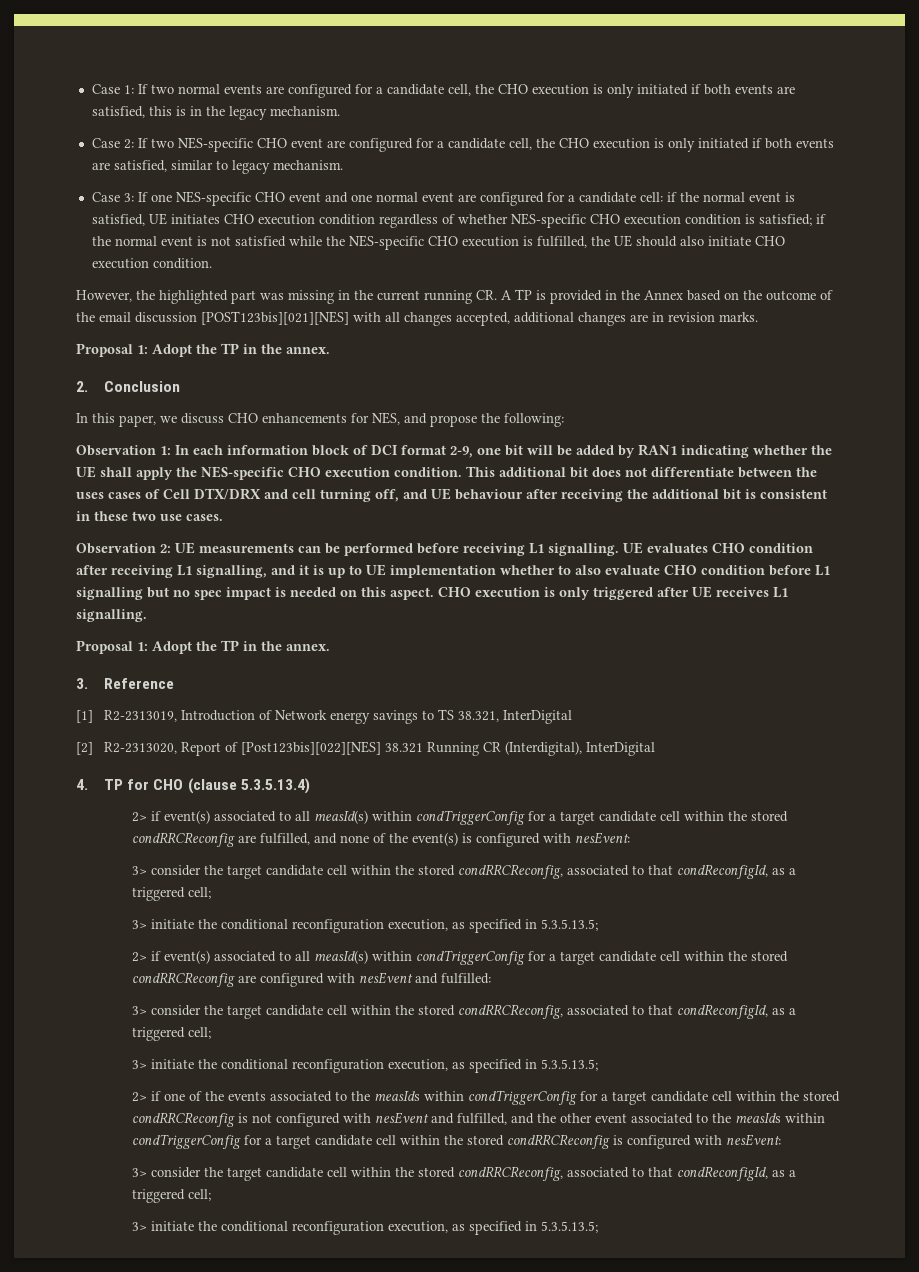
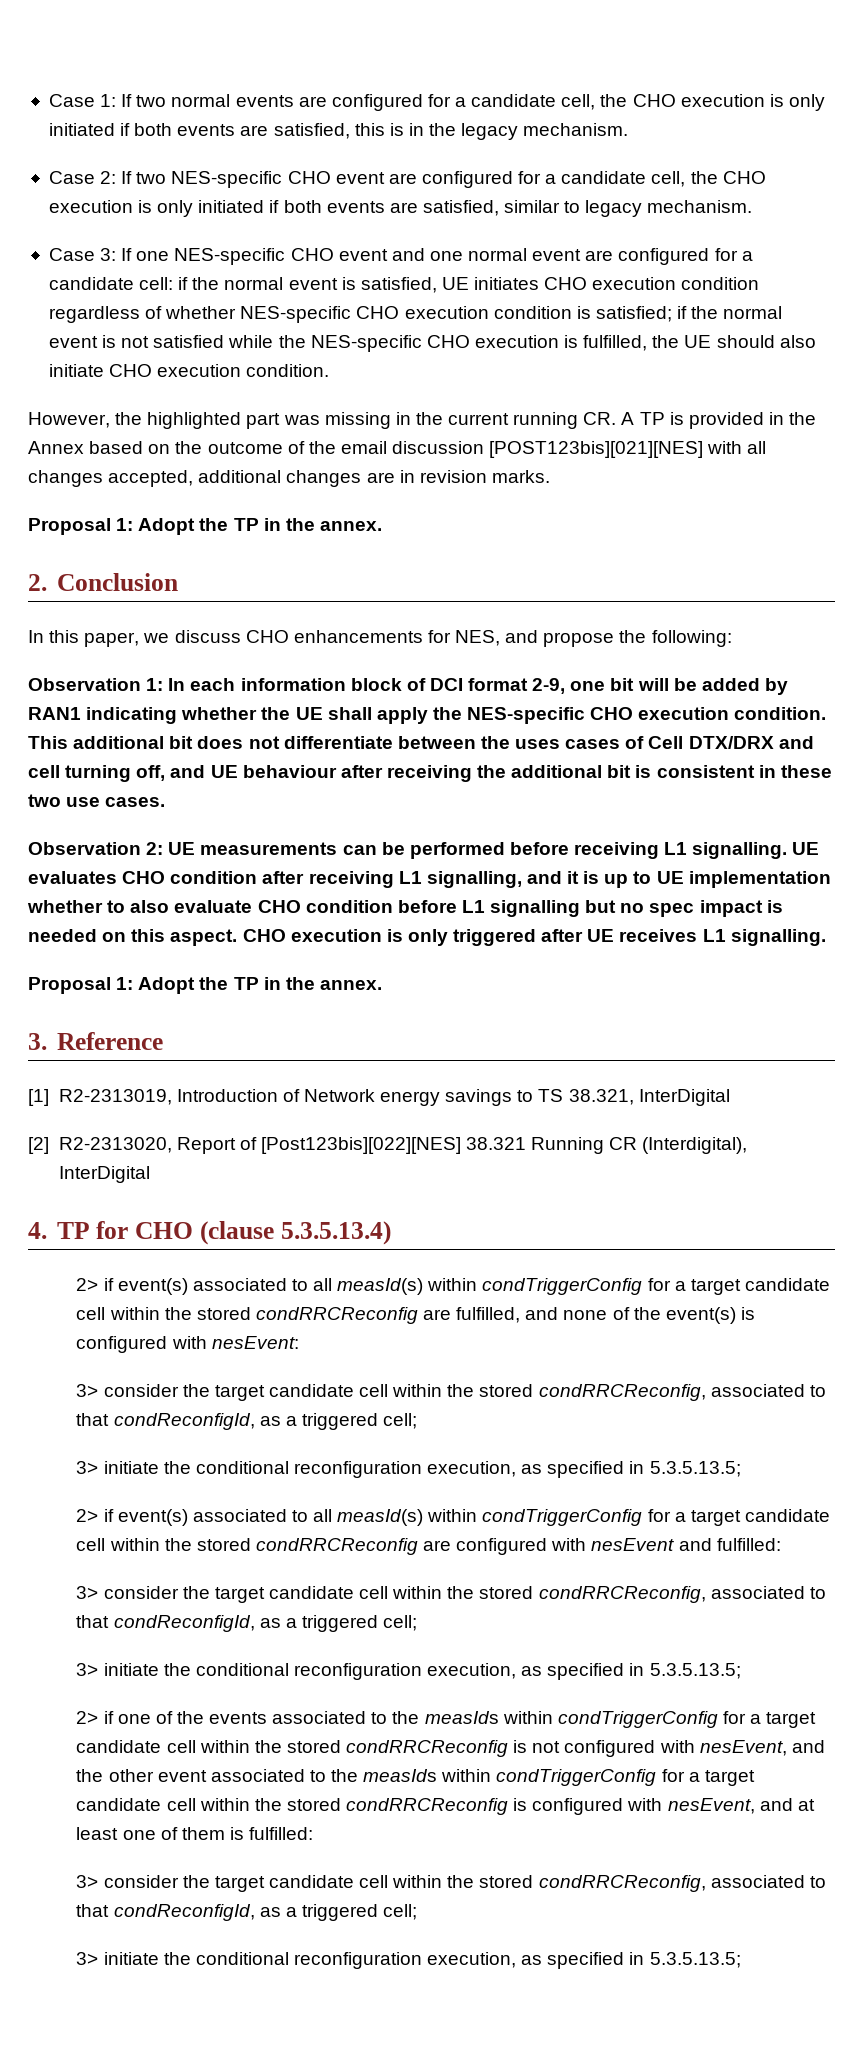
[374,1112,507,1125] nesEvent and fulfilled, -> [699,1740,787,1756] nesEvent,
[725,1134,781,1146] nesEvent: -> [667,1798,815,1814] [76,1827,314,1840] nesEvent, and at least one of them is fulfilled:

